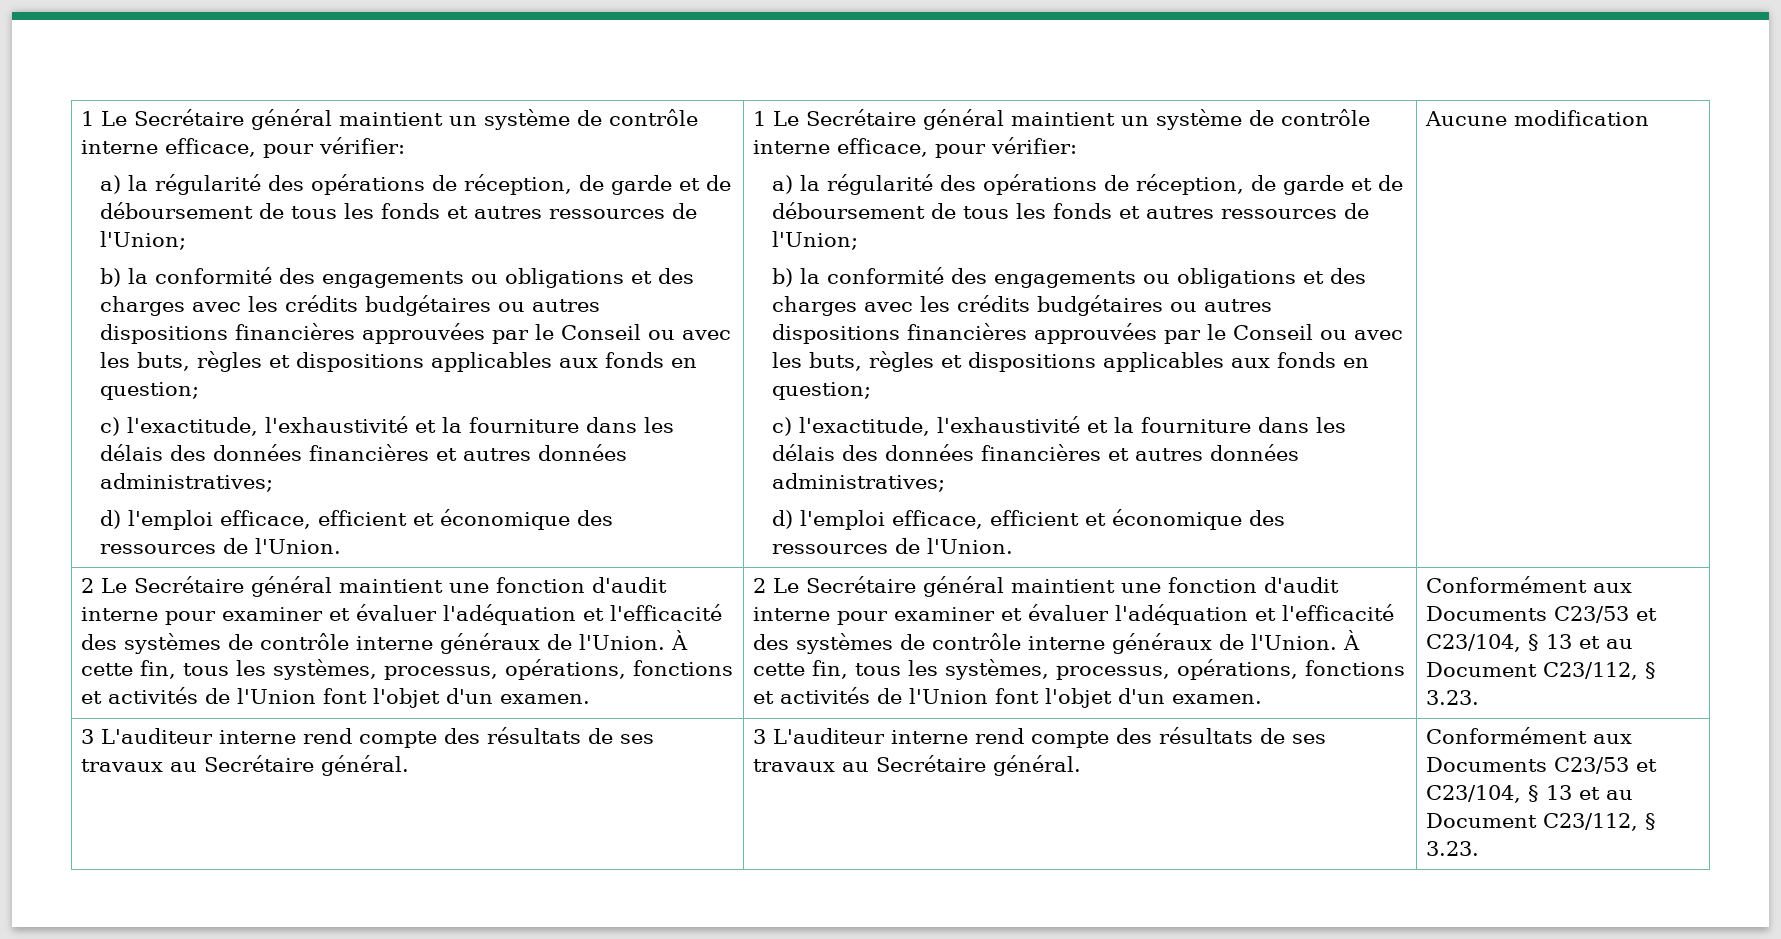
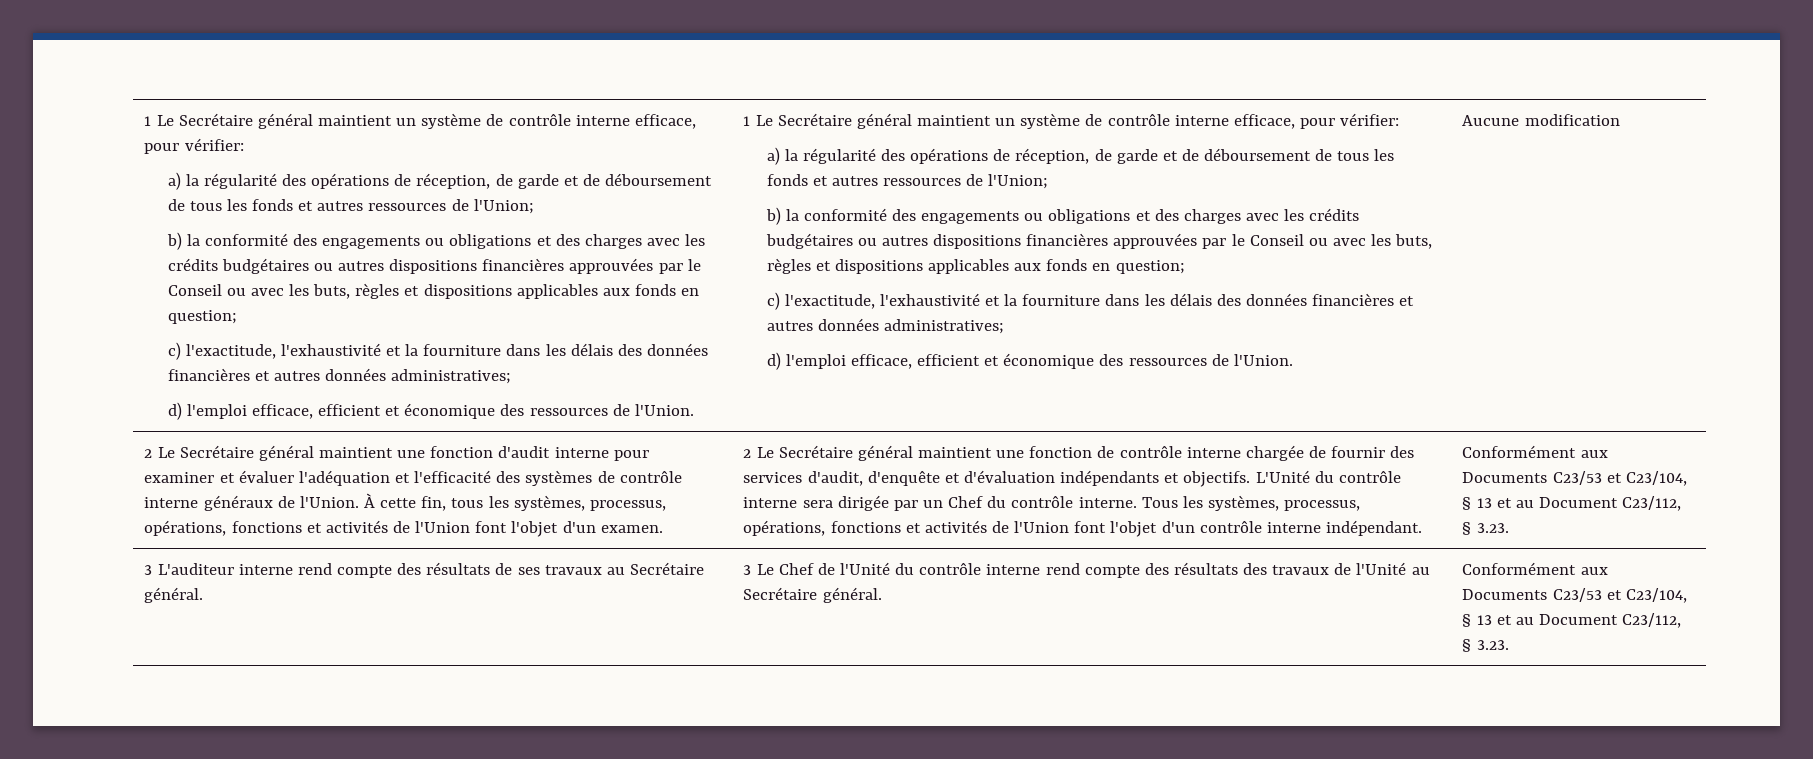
[1264,577,1340,593] [753,604,1395,625] [753,630,1361,654] [753,660,902,679] d'audit interne pour examiner et évaluer l'adéquation et l'efficacité des systèmes de contrôle interne généraux de l'Union. À cette fin, tous -> [1097,445,1415,461] [743,470,1401,487] [743,495,1178,511] de contrôle interne chargée de fournir des services d'audit, d'enquête et d'évaluation indépendants et objectifs. L'Unité du contrôle interne sera dirigée par un Chef du contrôle interne. Tous
[1172,694,1263,704] examen. -> [1199,520,1422,536] contrôle interne indépendant.
[773,727,1327,748] [753,759,836,772] L'auditeur interne rend compte des résultats de ses travaux -> [756,562,1407,578] Le Chef de l'Unité du contrôle interne rend compte des résultats des travaux de l'Unité

